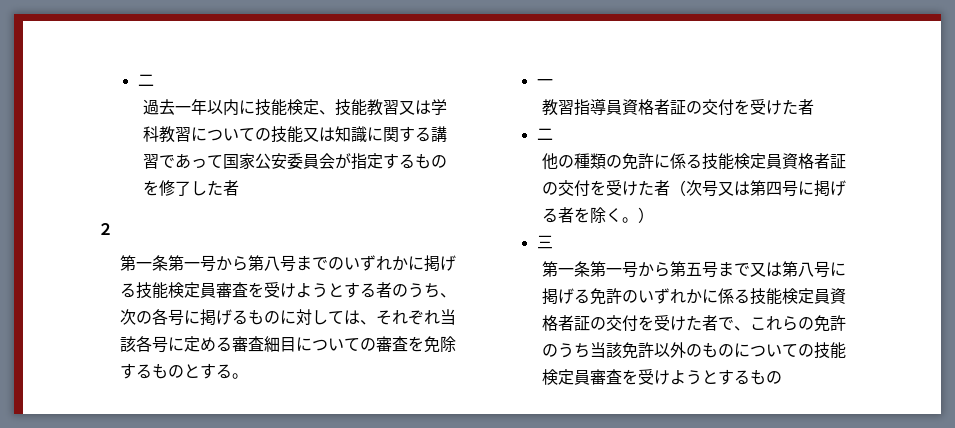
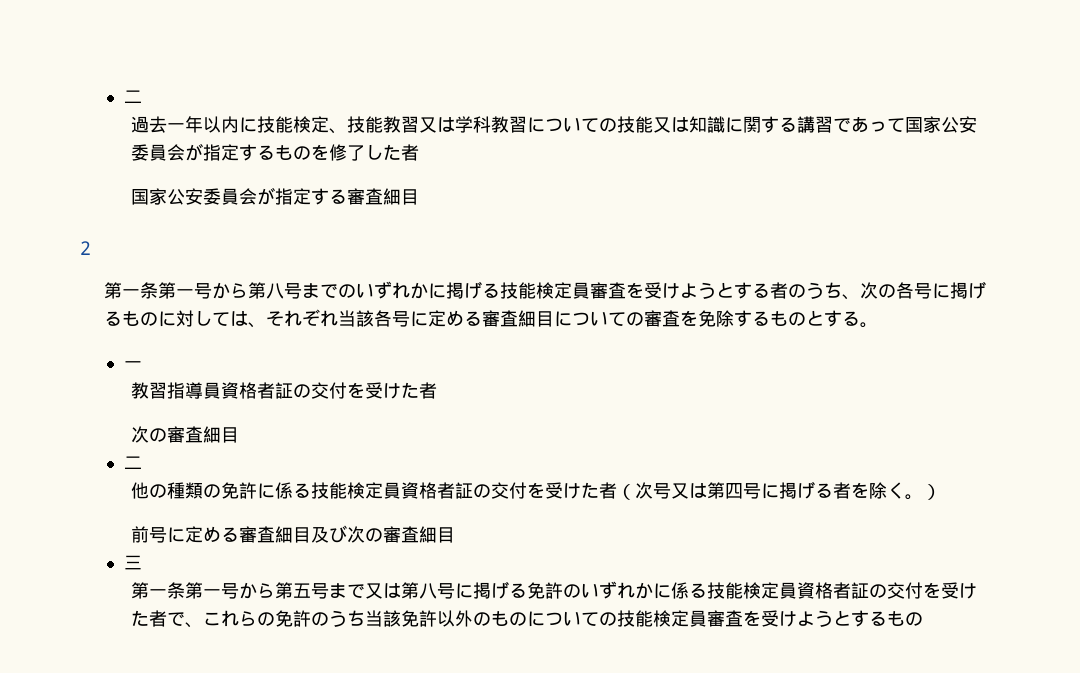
(239, 188) none -> [131,187,420,205] // 国家公安委員会が指定する審査細目
(814, 107) none -> [131,426,240,443] // 次の審査細目
(654, 215) none -> [131,525,456,543] // 前号に定める審査細目及び次の審査細目

